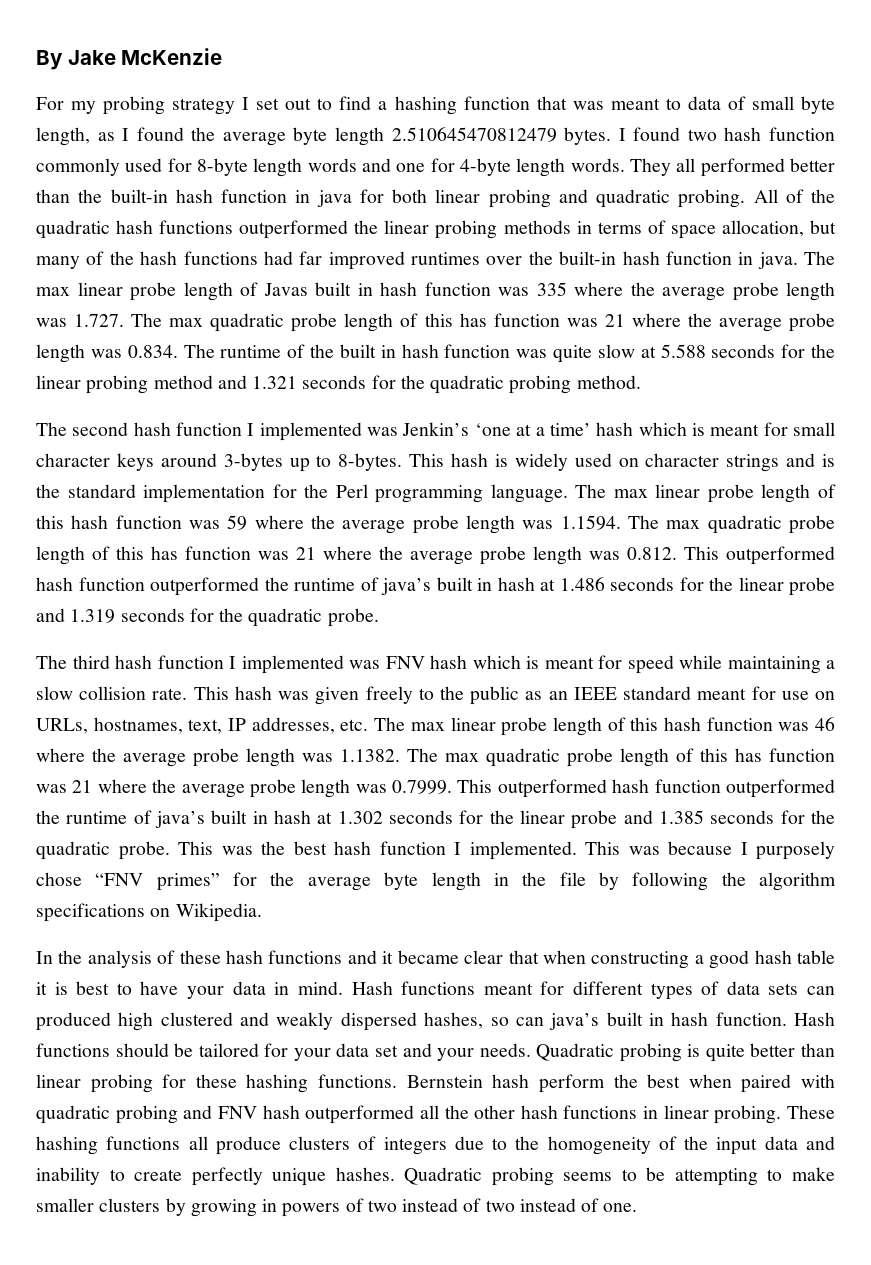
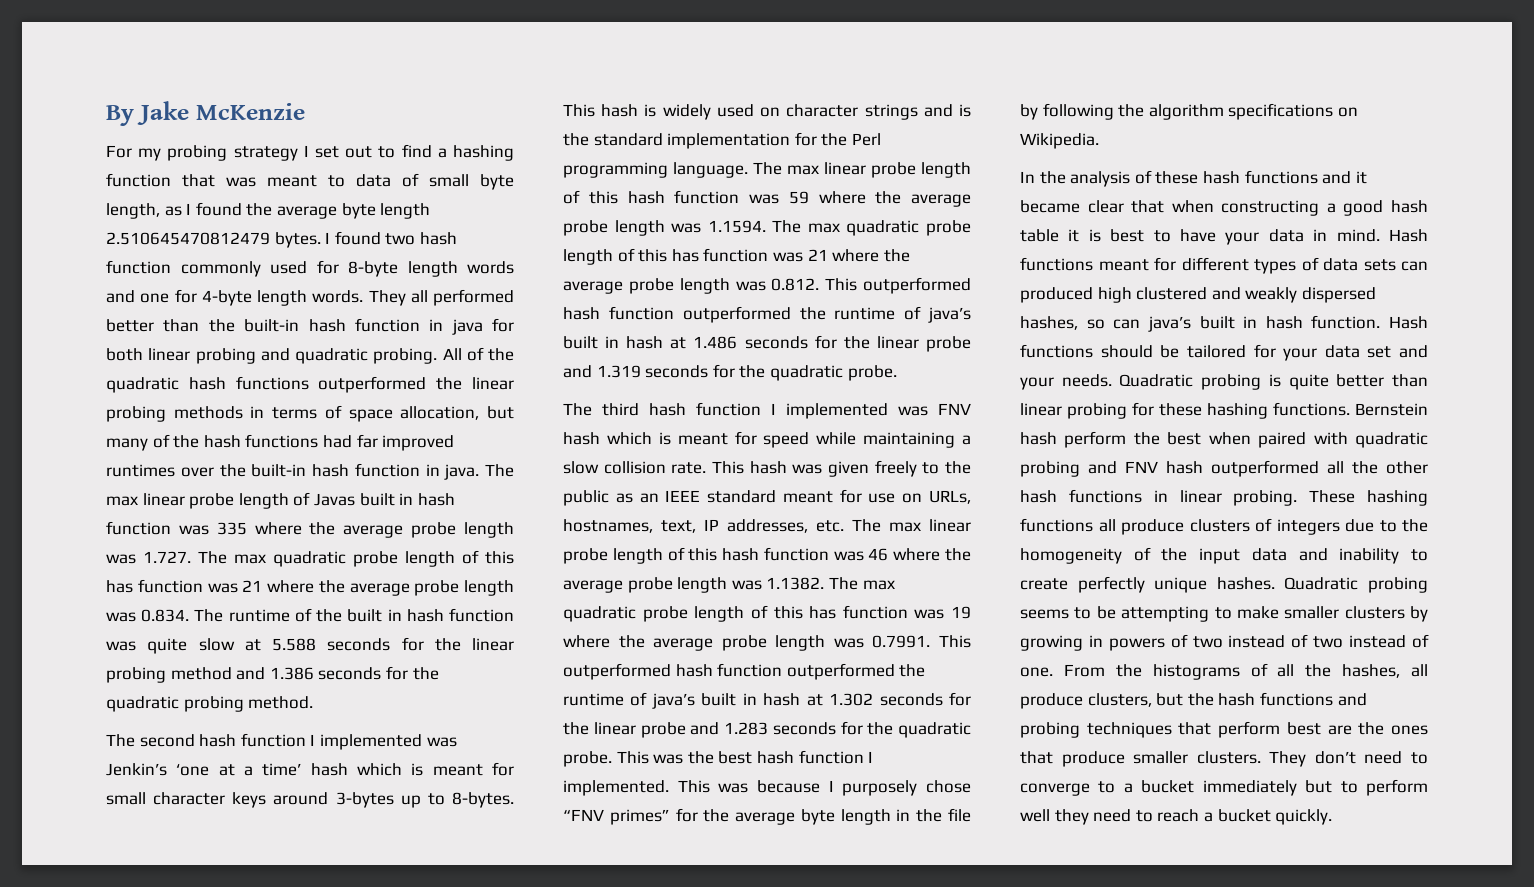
[252,376,298,389] 1.321 -> [269,667,314,680] 1.386
[72,779,453,798] 21 where the average probe length was 0.7999. -> [951,606,971,619] [563,635,931,651] 19 where the average probe length was 0.7991.
[659,810,704,824] 1.385 -> [724,722,768,735] 1.283
(638, 1207) none -> [1063,663,1428,680] [1020,692,1367,709] [1020,721,1428,738] [1020,751,1428,767] [1020,779,1428,796] [1020,809,1333,825] From the histograms of all the hashes, all produce clusters, but the hash functions and probing techniques that perform best are the ones that produce smaller clusters. They don’t need to converge to a bucket immediately but to perform well they need to reach a bucket quickly.

